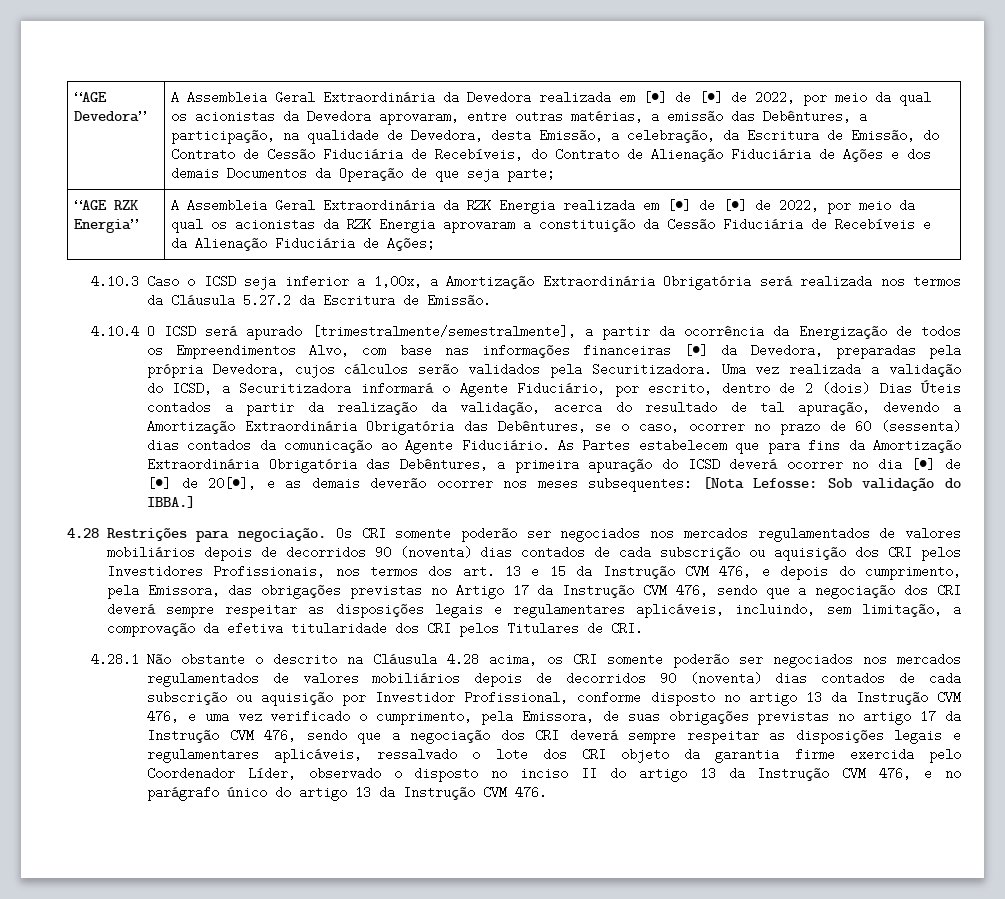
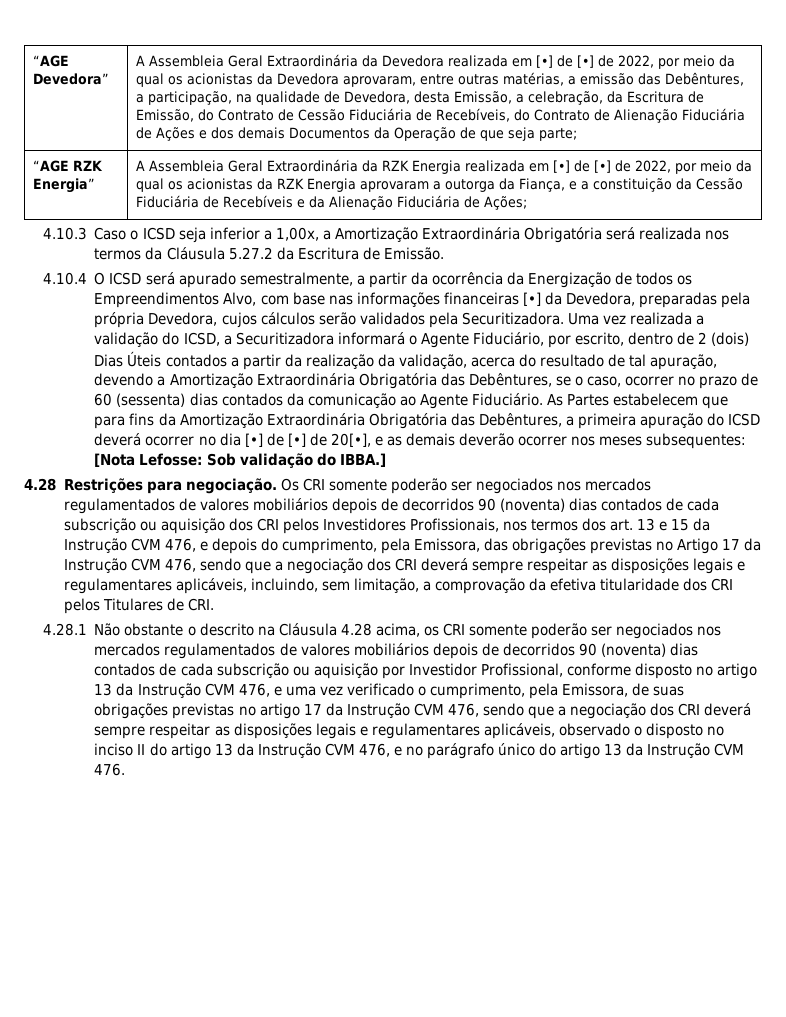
(532, 224) none -> [444,178,589,192] outorga da Fiança, e a
[311,325,576,338] [trimestralmente/semestralmente], -> [239,272,353,286] semestralmente,
[377,748,962,763] [146,767,296,780] ressalvado o lote dos CRI objeto da garantia firme exercida pelo Coordenador Líder, -> (555, 731) none

